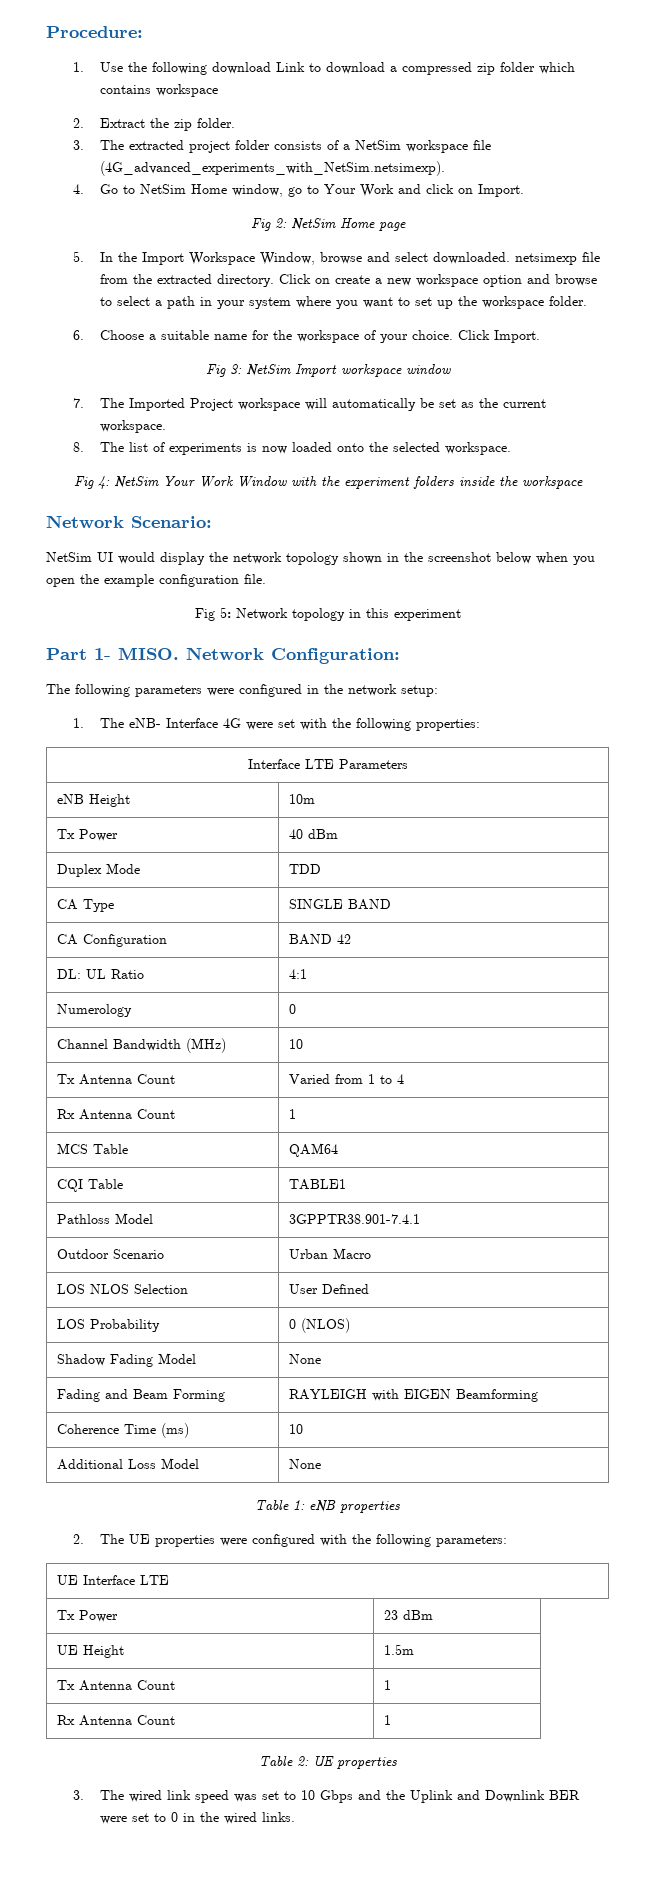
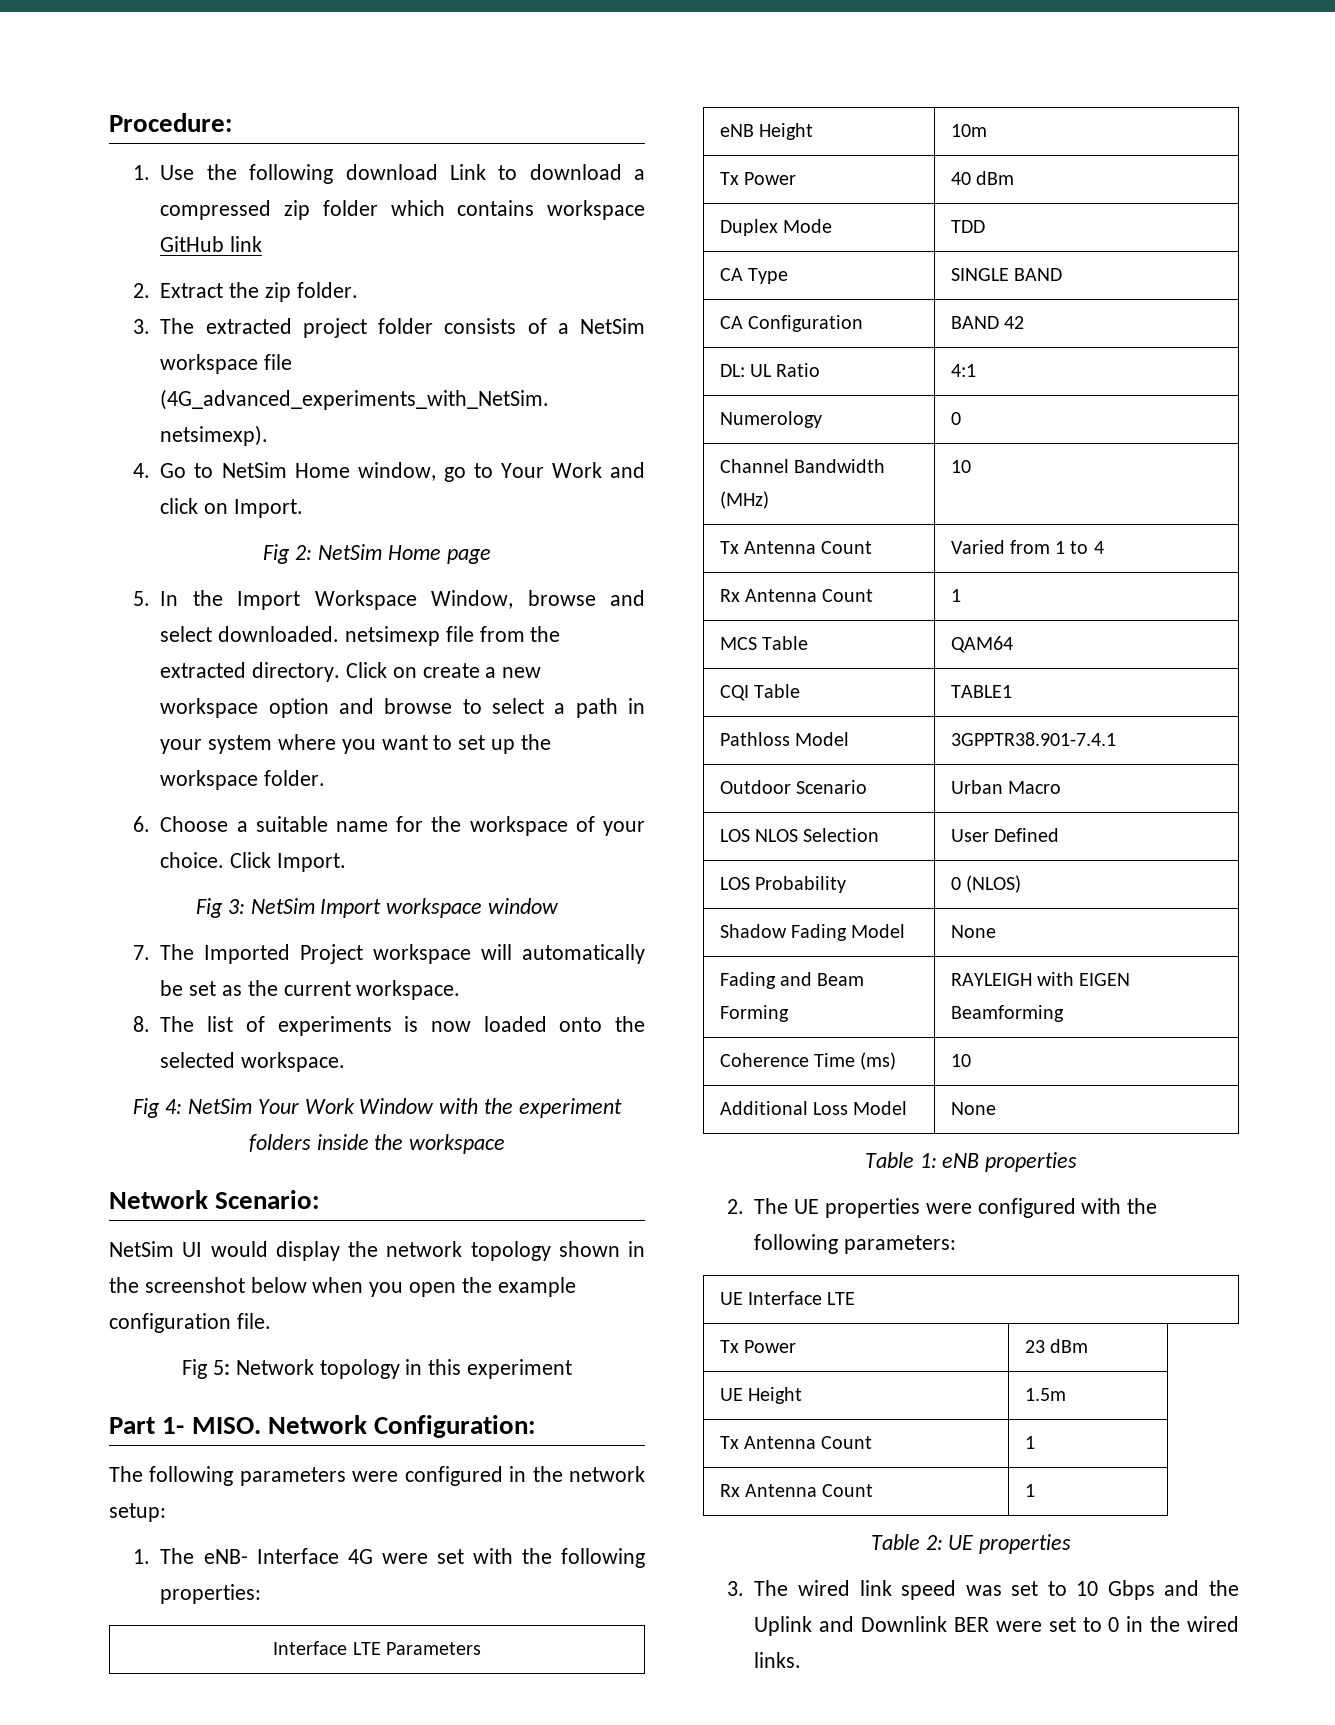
(218, 90) none -> [160,236,263,252] GitHub link

